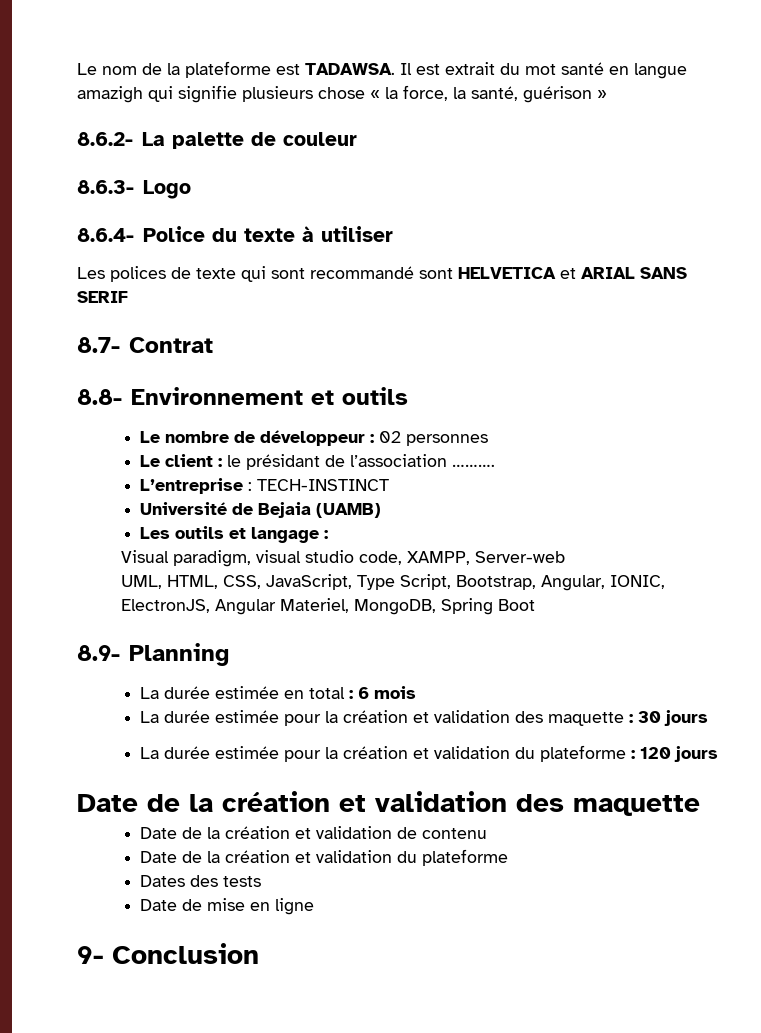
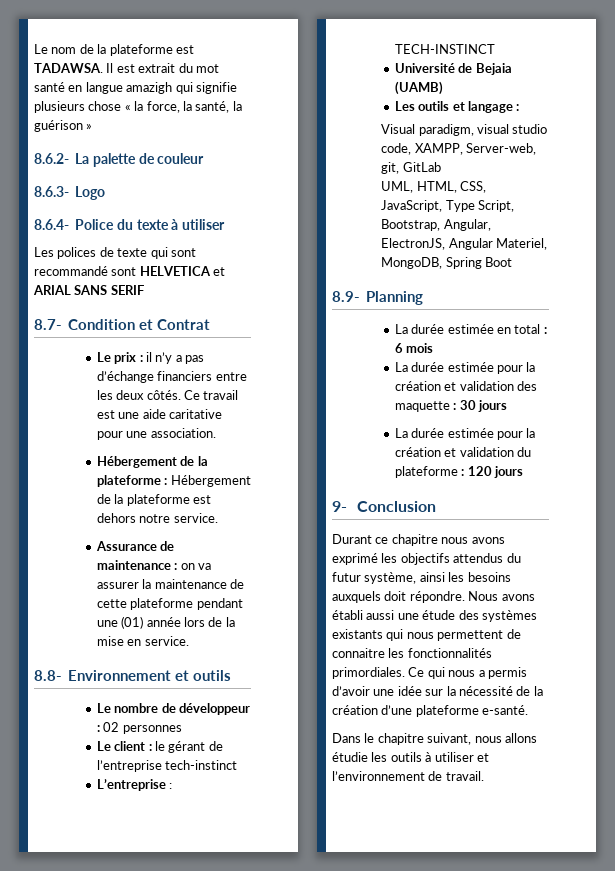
(518, 93) none -> [232,101,242,111] la
(120, 345) none -> [68,319,154,330] Condition et
(213, 345) none -> [96,352,205,364] [96,371,247,383] [96,390,239,400] [96,409,223,419] [96,428,216,440] [96,456,208,468] [96,475,251,487] [96,494,212,506] [96,513,218,523] [95,541,175,551] [96,560,212,570] [96,579,245,589] [96,598,243,610] [96,616,235,629] [96,636,189,646] // Le prix : il n’y a pas d’échange financiers entre les deux côtés. Ce travail est une aide caritative pour une association. // Hébergement de la plateforme : Hébergement de la plateforme est dehors notre service. // Assurance de maintenance : on va assurer la maintenance de cette plateforme pendant une (01) année lors de la mise en service.
[246,454,496,470] présidant de l’association ………. -> [168,741,223,753] [96,760,238,772] gérant de l’entreprise tech-instinct
[475,551,566,563] Server-web -> [465,143,536,155] [381,162,441,174] Server-web, git, GitLab
[610,575,666,589] IONIC, -> (491, 225) none
[77,791,700,816] [140,826,488,839] [140,849,509,866] [140,875,262,887] [140,898,315,915] [77,943,259,964] Date de la création et validation des maquette // Date de la création et validation de contenu // Date de la création et validation du plateforme // Dates des tests // Date de mise en ligne // 9- Conclusion -> [332,501,436,512] [332,534,505,546] [332,553,521,565] [332,572,511,584] [332,591,535,603] [332,610,537,622] [332,629,521,641] [332,648,492,658] [332,667,527,679] [332,686,543,696] [332,705,529,717] [332,733,537,745] [332,752,489,762] [332,771,484,781] 9- Conclusion // Durant ce chapitre nous avons exprimé les objectifs attendus du futur système, ainsi les besoins auxquels doit répondre. Nous avons établi aussi une étude des systèmes existants qui nous permettent de connaitre les fonctionnalités primordiales. Ce qui nous a permis d’avoir une idée sur la nécessité de la création d’une plateforme e-santé. // Dans le chapitre suivant, nous allons étudie les outils à utiliser et l’environnement de travail.

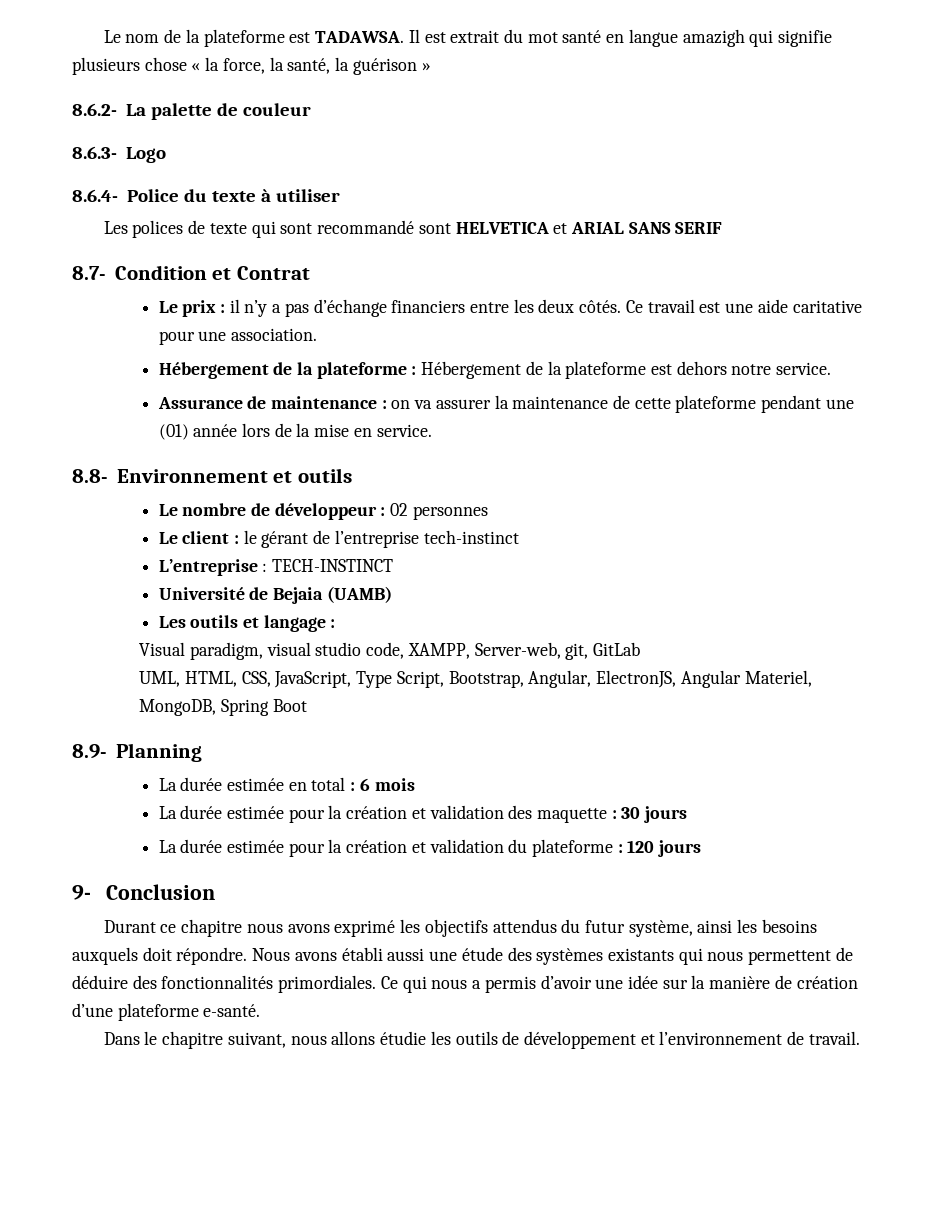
[332,648,405,658] connaitre les -> [72,975,157,989] déduire des
[458,686,543,696] nécessité de la -> [709,975,792,989] manière de
[425,752,474,762] à utiliser -> [502,1031,636,1049] de développement

